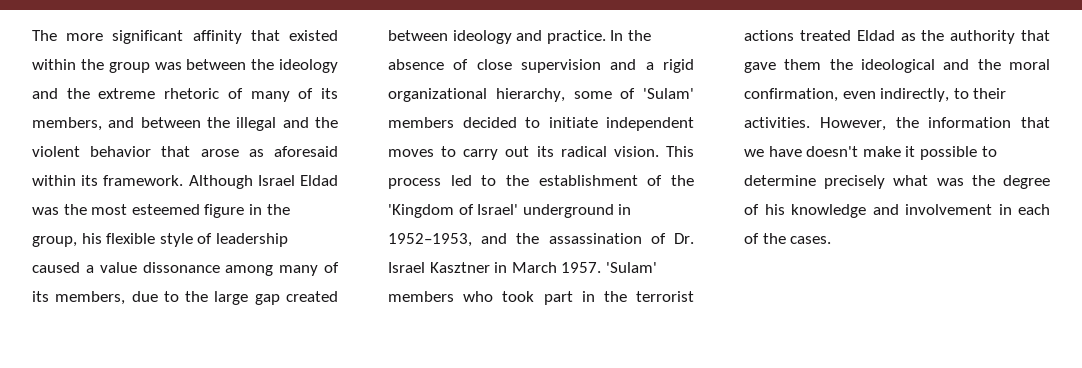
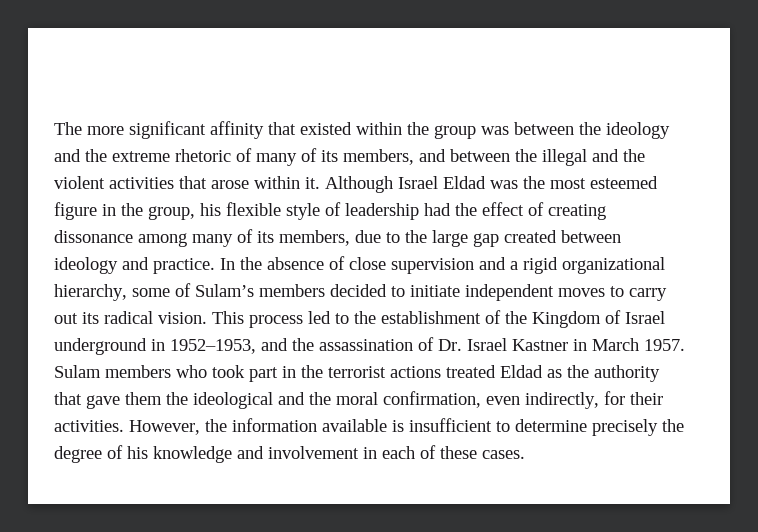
[90,146,152,157] behavior -> [109,177,174,189] activities
[248,146,338,157] [32,175,184,186] as aforesaid within its framework. -> [254,176,320,189] within it.
[32,262,137,273] caused a value -> [424,202,606,220] had the effect of creating
[643,88,694,99] 'Sulam' -> [195,284,254,297] Sulam’s
[388,204,519,218] 'Kingdom of Israel' -> [532,310,665,328] Kingdom of Israel
[429,262,490,273] Kasztner -> [512,339,568,351] Kastner
[605,262,657,273] 'Sulam' -> [54,365,101,378] Sulam
[953,88,969,99] to -> [604,391,625,405] for
[1021,117,1050,128] [744,146,977,160] that we have doesn't make it possible -> [322,418,492,432] available is insufficient
[893,175,964,186] what was -> (658, 427) none
[762,233,786,244] the -> [440,446,477,459] these

